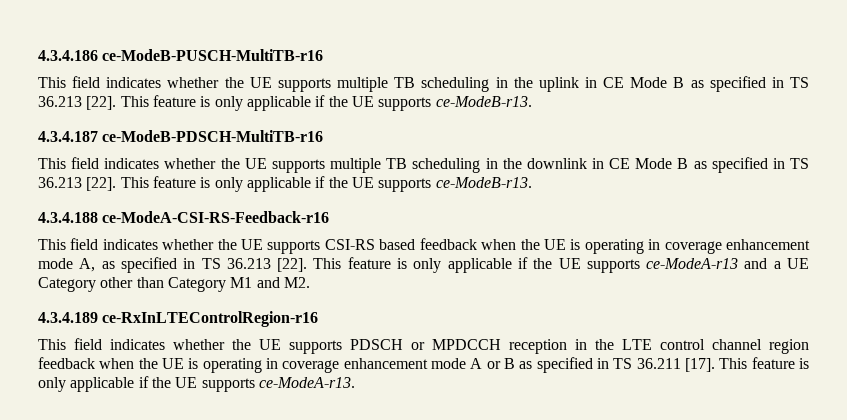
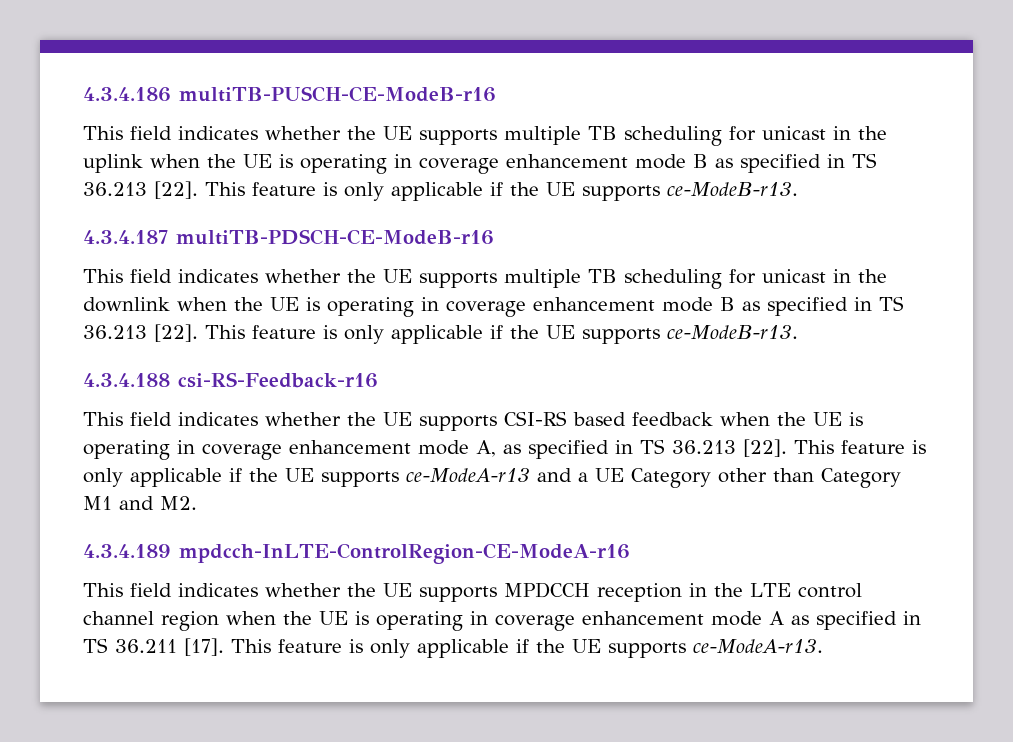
[102,49,324,61] ce-ModeB-PUSCH-MultiTB-r16 -> [179,86,496,102] multiTB-PUSCH-CE-ModeB-r16
(490, 84) none -> [729,126,826,141] for unicast
[584,77,668,88] in CE Mode -> [150,154,686,174] when the UE is operating in coverage enhancement mode
[102,130,324,142] ce-ModeB-PDSCH-MultiTB-r16 -> [176,229,494,245] multiTB-PDSCH-CE-ModeB-r16
(481, 165) none -> [729,269,826,284] for unicast
[591,158,673,169] in CE Mode -> [177,297,713,317] when the UE is operating in coverage enhancement mode
[102,211,330,223] ce-ModeA-CSI-RS-Feedback-r16 -> [178,372,378,388] csi-RS-Feedback-r16
[102,311,319,327] [38,338,425,354] ce-RxInLTEControlRegion-r16 // This field indicates whether the UE supports PDSCH or -> [179,543,630,564] [83,583,497,602] mpdcch-InLTE-ControlRegion-CE-ModeA-r16 // This field indicates whether the UE supports
[38,357,95,369] feedback -> (219, 621) none
[486,358,515,369] or B -> (784, 618) none

